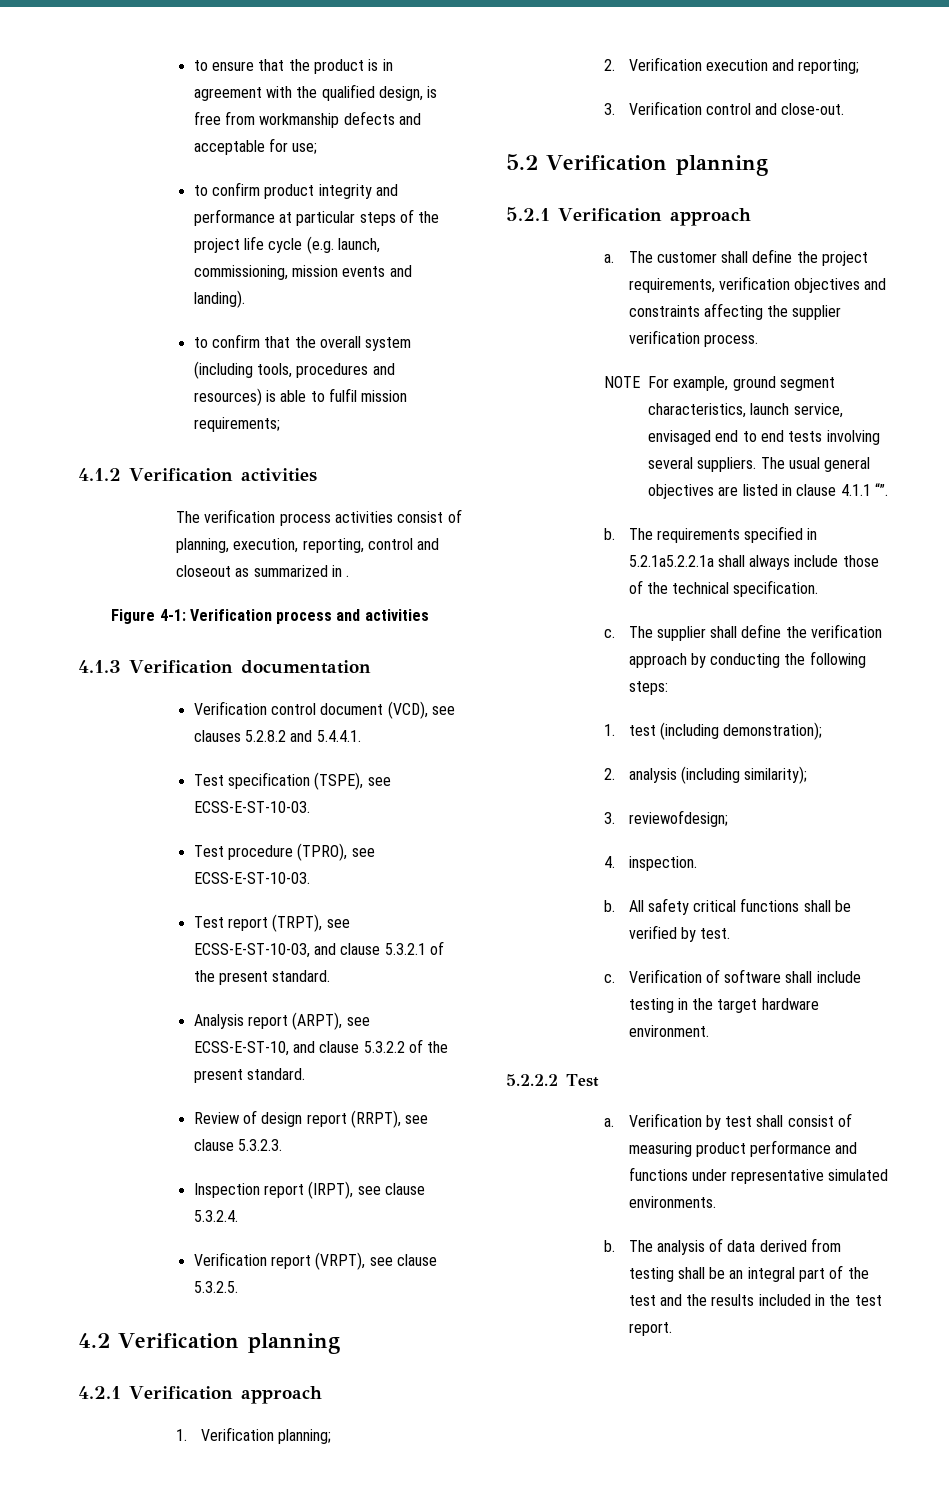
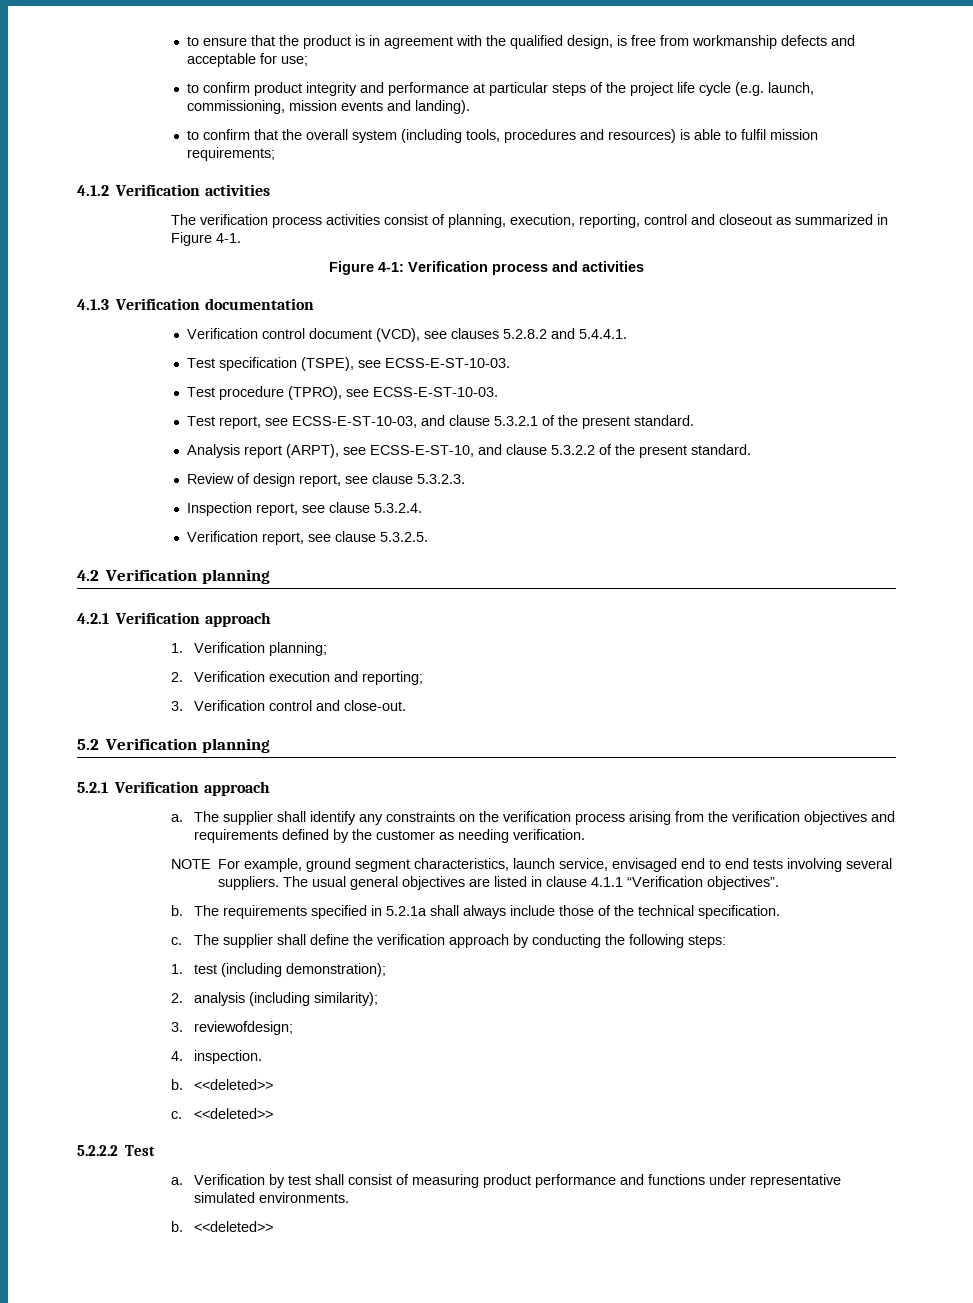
[346,575,350,577] . -> [170,232,241,246] Figure 4-1.
[227,914,323,932] report (TRPT), -> [218,416,261,429] report,
[306,1110,401,1128] report (RRPT), -> [298,474,341,487] report,
[263,1181,354,1199] report (IRPT), -> [255,503,298,516] report,
[270,1252,366,1270] report (VRPT), -> [261,532,304,545] report,
[656,249,869,266] [628,276,887,293] [628,303,842,320] [628,330,758,347] customer shall define the project requirements, verification objectives and constraints affecting the supplier verification process. -> [223,811,896,825] [194,829,586,843] supplier shall identify any constraints on the verification process arising from the verification objectives and requirements defined by the customer as needing verification.
[874,483,888,496] “”. -> [626,876,779,890] “Verification objectives”.
[628,555,714,567] 5.2.1a5.2.2.1a -> [386,906,428,916] 5.2.1a
[628,898,852,915] [628,925,731,942] [604,969,861,983] [628,998,819,1013] [628,1025,709,1037] All safety critical functions shall be verified by test. // c. Verification of software shall include testing in the target hardware environment. -> [194,1079,274,1090] [170,1108,274,1119] <<deleted>> // c. <<deleted>>
[628,1238,842,1255] [628,1265,869,1282] [628,1294,882,1306] [628,1322,672,1336] The analysis of data derived from testing shall be an integral part of the test and the results included in the test report. -> [194,1221,274,1232] <<deleted>>

